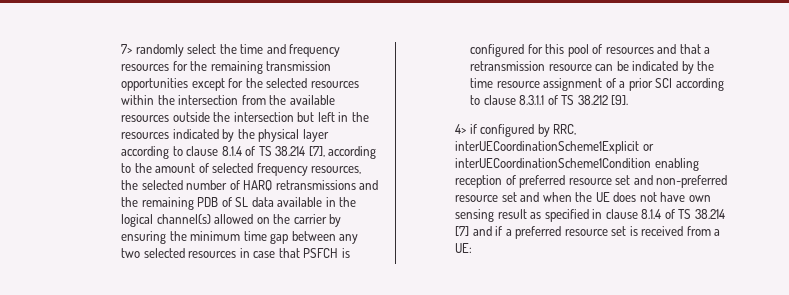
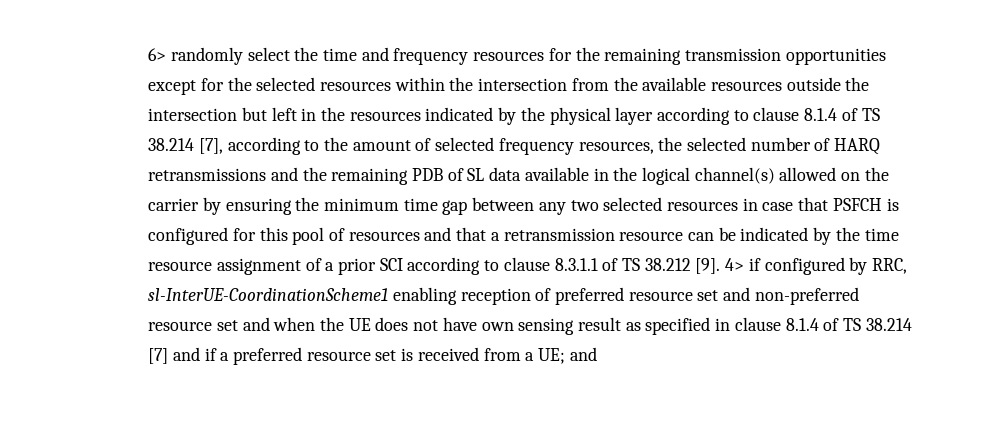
[121,44,133,54] 7> -> [148,48,167,61] 6>
(629, 100) // -> (721, 266) none
[455,141,654,154] [455,158,652,168] interUECoordinationScheme1Explicit or interUECoordinationScheme1Condition -> [148,288,389,301] sl-InterUE-CoordinationScheme1
[455,243,473,253] UE: -> [538,347,597,364] UE; and

